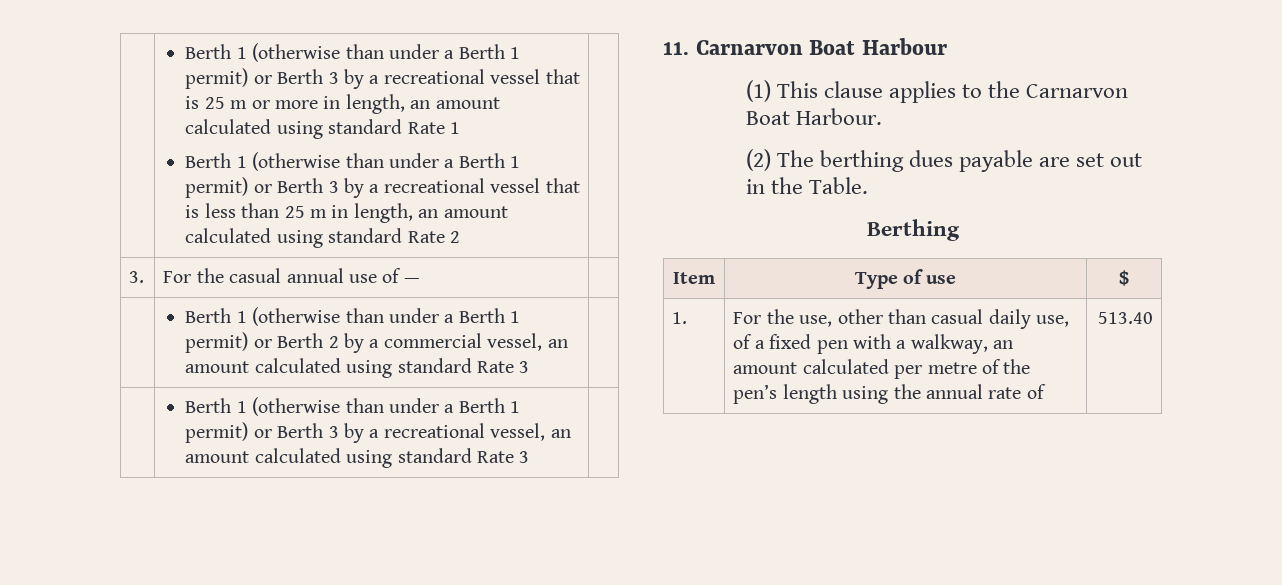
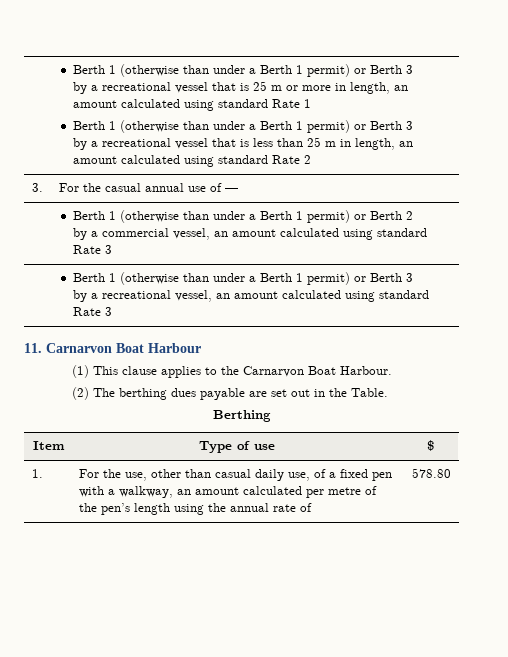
[1097,312,1153,324] 513.40 -> [412,468,452,478] 578.80

